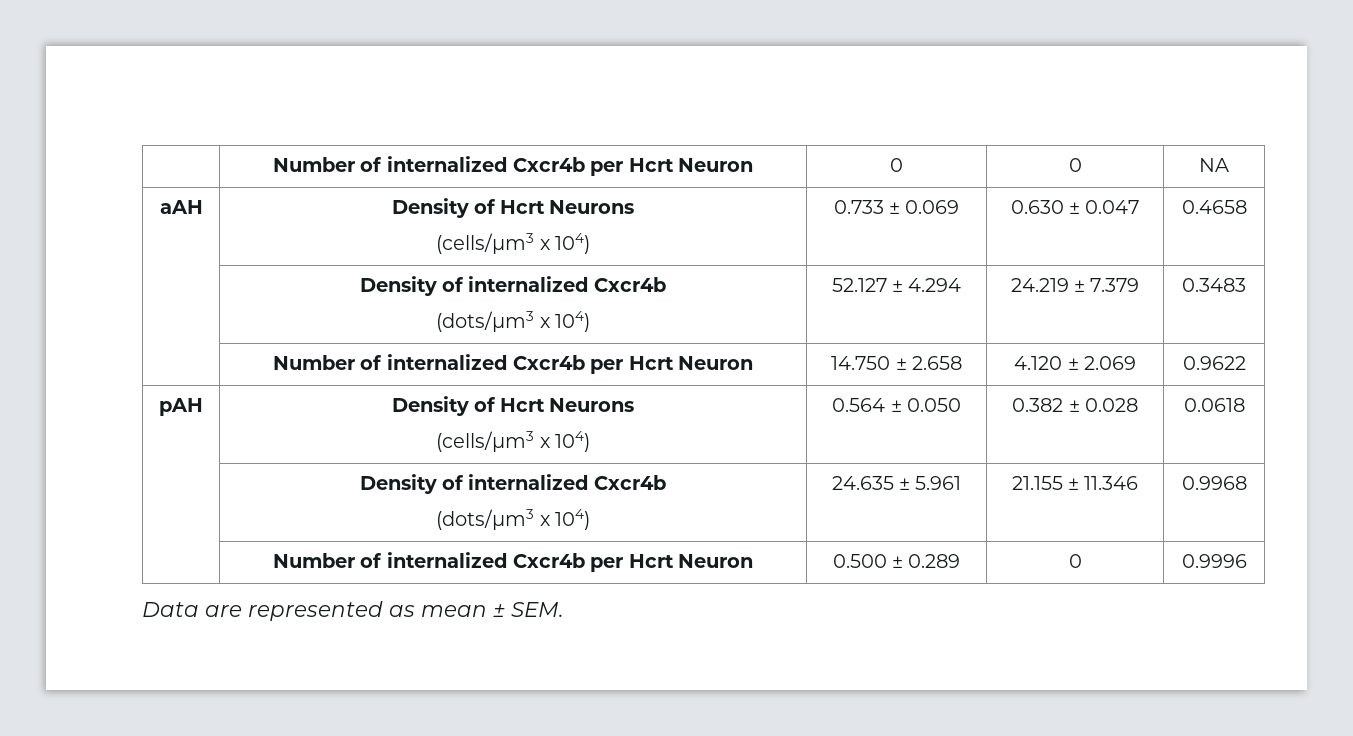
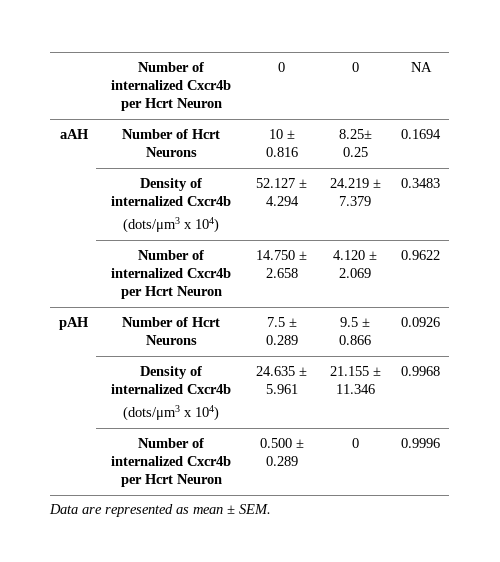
[391,198,635,218] [436,233,590,254] [833,200,960,214] [1010,200,1140,214] [1181,200,1247,214] Density of Hcrt Neurons // (cells/μm3 x 104) | 0.733 ± 0.069 | 0.630 ± 0.047 | 0.4658 -> [122,129,220,139] [145,147,197,157] [268,129,295,139] [265,147,298,157] [338,129,372,139] [342,147,368,157] [401,129,441,139] Number of Hcrt Neurons | 10 ± 0.816 | 8.25± 0.25 | 0.1694
[391,396,635,416] [436,431,590,452] [832,398,961,412] [1012,398,1138,412] [1183,398,1245,412] Density of Hcrt Neurons // (cells/μm3 x 104) | 0.564 ± 0.050 | 0.382 ± 0.028 | 0.0618 -> [122,317,220,327] [145,335,197,345] [266,317,297,327] [265,335,298,345] [340,317,370,327] [339,335,371,345] [401,317,440,327] Number of Hcrt Neurons | 7.5 ± 0.289 | 9.5 ± 0.866 | 0.0926

